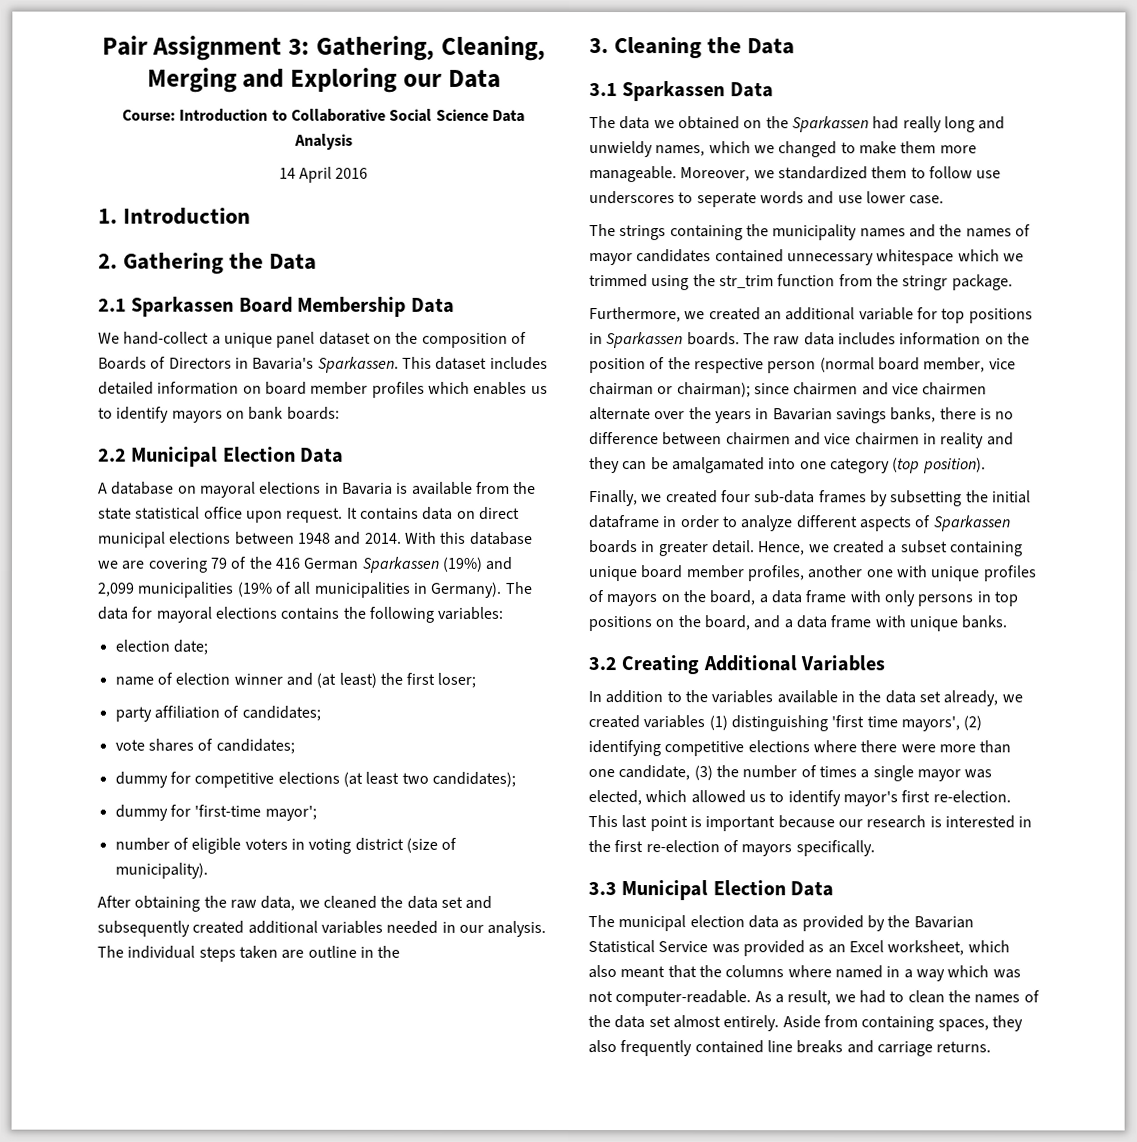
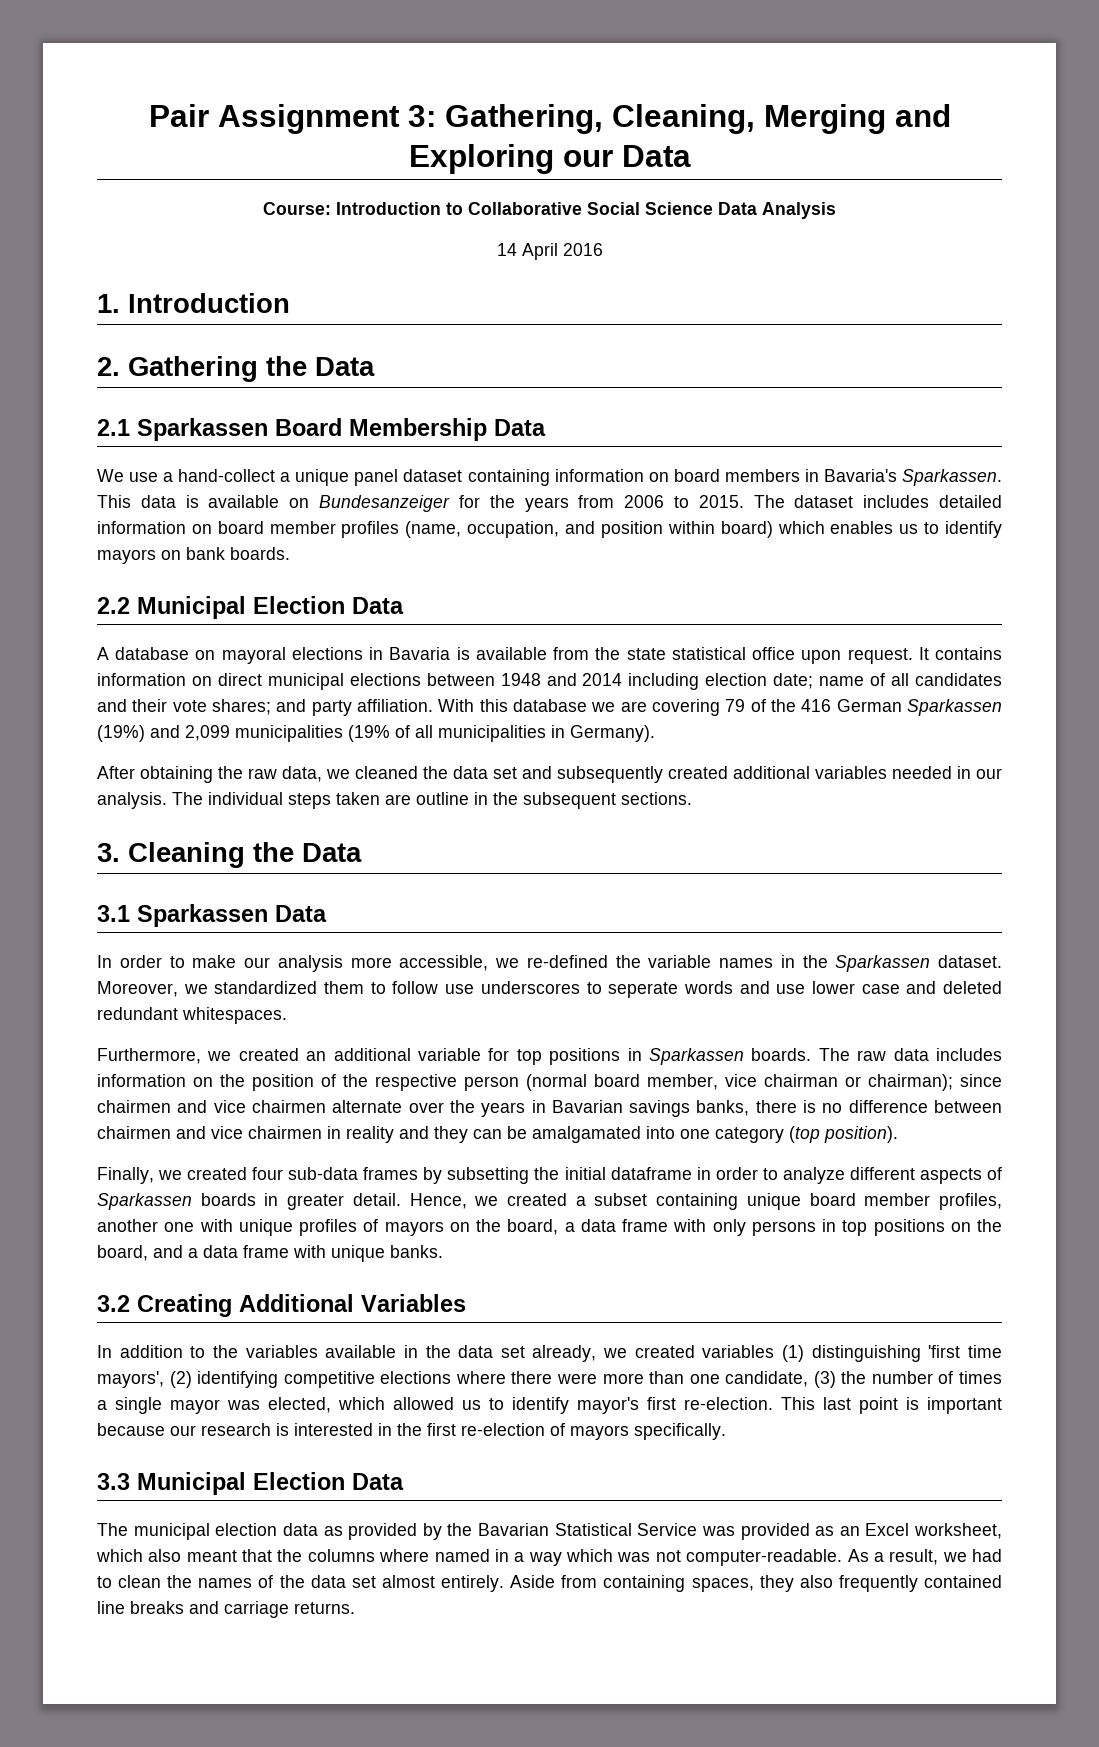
(120, 338) none -> [129,472,174,482] use a
[372,331,527,348] [98,356,432,373] on the composition of Boards of Directors in Bavaria's Sparkassen. This -> [467,469,1003,486] [97,495,785,512] containing information on board members in Bavaria's Sparkassen. This data is available on Bundesanzeiger for the years from 2006 to 2015. The
(425, 389) none -> [405,521,773,538] (name, occupation, and position within board)
[286,406,340,420] boards: -> [230,547,290,560] boards.
[422,506,454,520] data -> [97,673,186,686] information
[364,532,402,544] 2014. -> [582,673,1002,690] [97,699,433,716] 2014 including election date; name of all candidates and their vote shares; and party affiliation.
[504,581,532,594] [97,606,504,623] [114,639,208,655] [114,672,477,688] [114,705,321,722] [114,738,295,754] [114,771,516,788] [114,804,317,821] [114,837,458,854] [114,862,208,879] The data for mayoral elections contains the following variables: // election date; // name of election winner and (at least) the first loser; // party affiliation of candidates; // vote shares of candidates; // dummy for competitive elections (at least two candidates); // dummy for 'first-time mayor'; // number of eligible voters in voting district (size of municipality). -> (655, 733) none
(401, 951) none -> [523,792,692,809] subsequent sections.
[589,116,1006,133] [589,141,977,158] [589,166,677,183] The data we obtained on the Sparkassen had really long and unwieldy names, which we changed to make them more manageable. -> [97,955,1002,972] In order to make our analysis more accessible, we re-defined the variable names in the Sparkassen dataset.
[909,195,945,205] [589,224,1031,241] [589,249,1024,266] [589,274,1013,291] case. // The strings containing the municipality names and the names of mayor candidates contained unnecessary whitespace which we trimmed using the str_trim function from the stringr package. -> [861,981,1002,994] [97,1007,287,1024] case and deleted redundant whitespaces.

